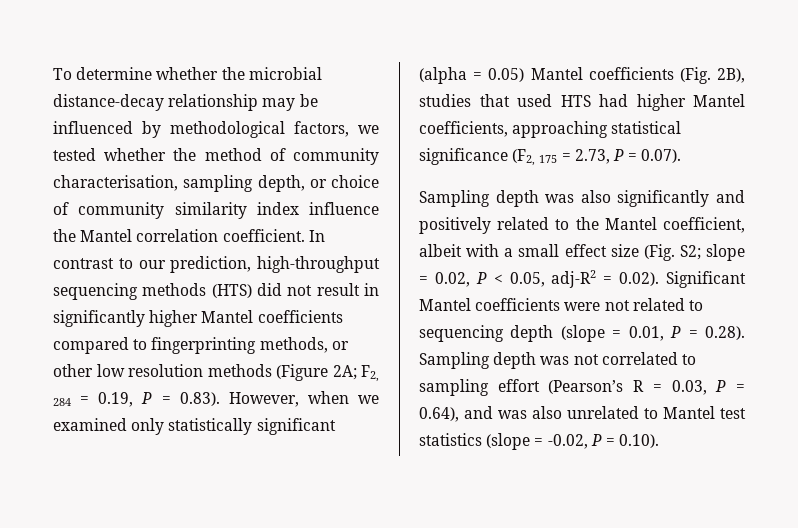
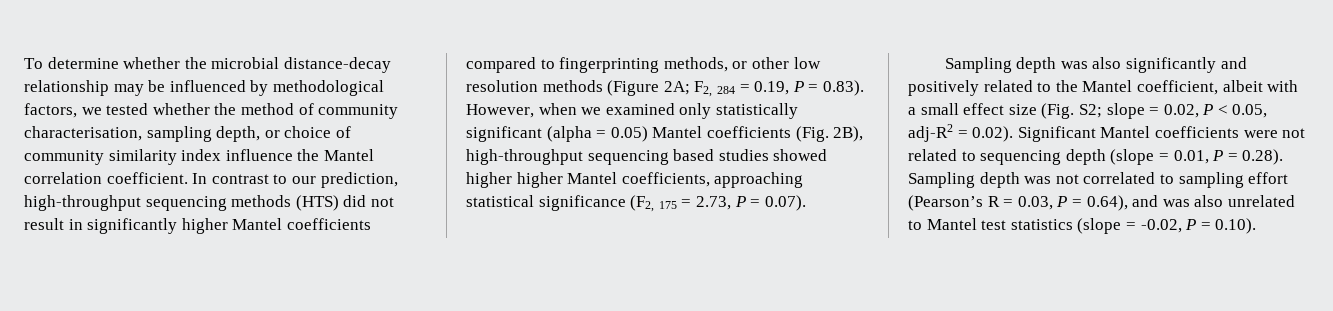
[419,94,628,107] studies that used HTS had -> [466,149,828,165] [466,172,512,188] high-throughput sequencing based studies showed higher

